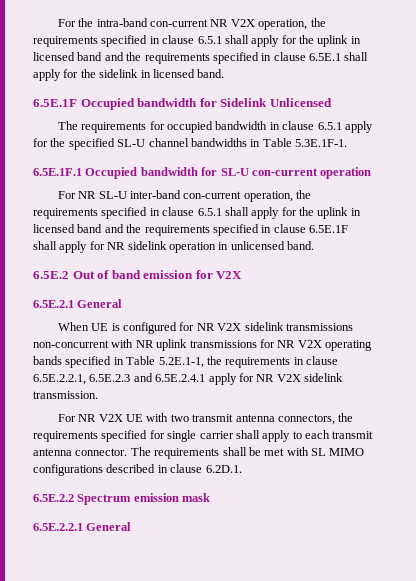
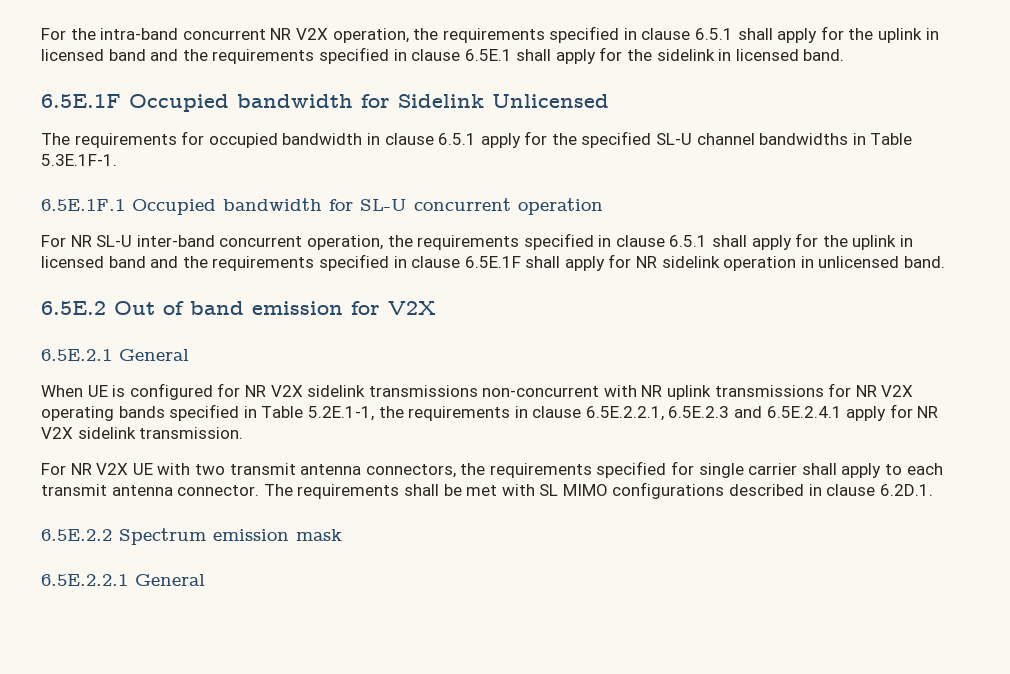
[150,19,209,27] con-current -> [182,29,266,40] concurrent
[251,168,318,176] con-current -> [414,198,511,211] concurrent
[183,191,242,199] con-current -> [219,236,303,247] concurrent

